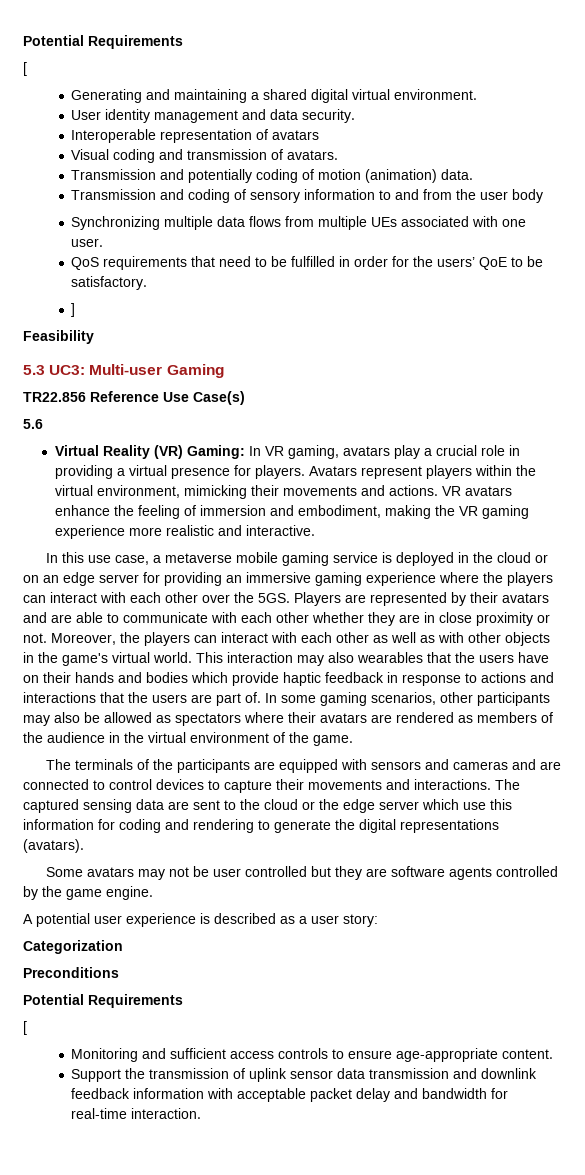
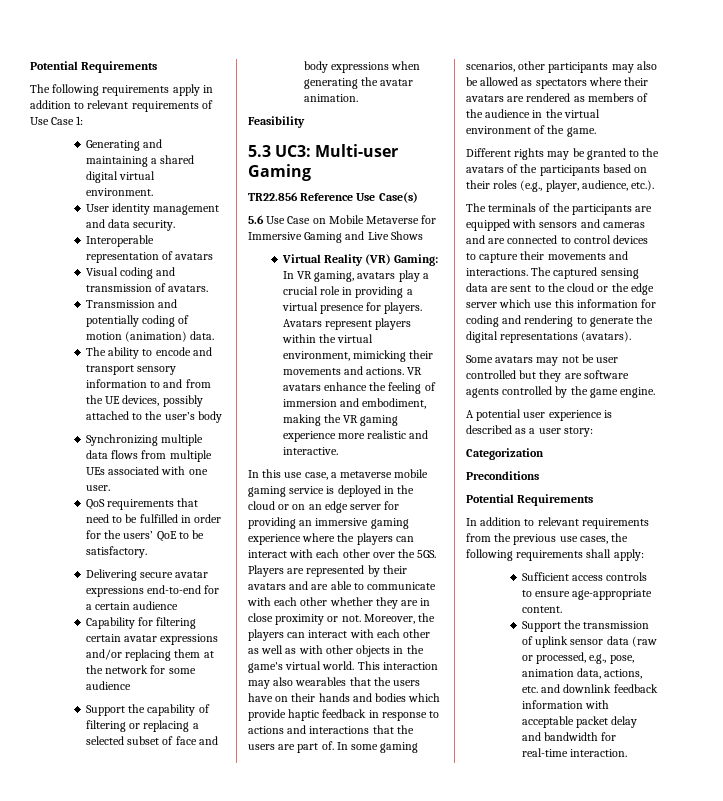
[23,35,183,49] [23,62,27,76] Potential Requirements // [ -> [30,61,158,73] [30,84,213,96] [30,100,213,112] [30,116,84,125] Potential Requirements // The following requirements apply in addition to relevant requirements of Use Case 1:
[71,189,247,203] Transmission and coding of -> [85,347,212,359] [85,365,134,375] The ability to encode and transport
[480,191,509,200] user -> [105,395,203,407] [85,411,195,420] UE devices, possibly attached to the user’s
[71,303,76,317] ] -> [85,569,209,581] [85,585,220,597] [85,601,179,610] [85,617,197,629] [85,634,219,645] [85,649,214,661] [85,665,196,674] [85,681,131,690] [85,704,210,716] [85,720,199,732] [85,736,218,745] [303,61,421,73] [303,77,414,89] [303,94,358,102] Delivering secure avatar expressions end-to-end for a certain audience // Capability for filtering certain avatar expressions and/or replacing them at the network for some audience // Support the capability of filtering or replacing a selected subset of face and body expressions when generating the avatar animation.
(43, 424) none -> [266,215,437,224] [248,231,423,243] Use Case on Mobile Metaverse for Immersive Gaming and Live Shows
(353, 740) none -> [466,148,660,160] [466,164,648,176] [466,180,655,192] // Different rights may be granted to the avatars of the participants based on their roles (e.g., player, audience, etc.).
[23,1021,27,1035] [71,1048,227,1062] [ // Monitoring and sufficient -> [466,517,649,529] [466,533,629,545] [466,549,644,561] [521,572,569,581] In addition to relevant requirements from the previous use cases, the following requirements shall apply: // Sufficient
[369,1068,450,1079] transmission -> [631,636,657,647] [521,652,634,664] [521,668,643,679] [521,686,538,693] (raw or processed, e.g., pose, animation data, actions, etc.

